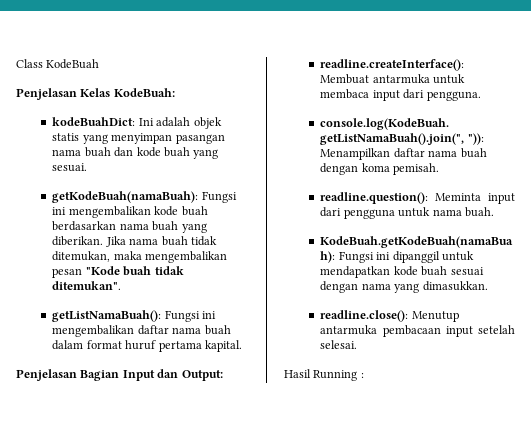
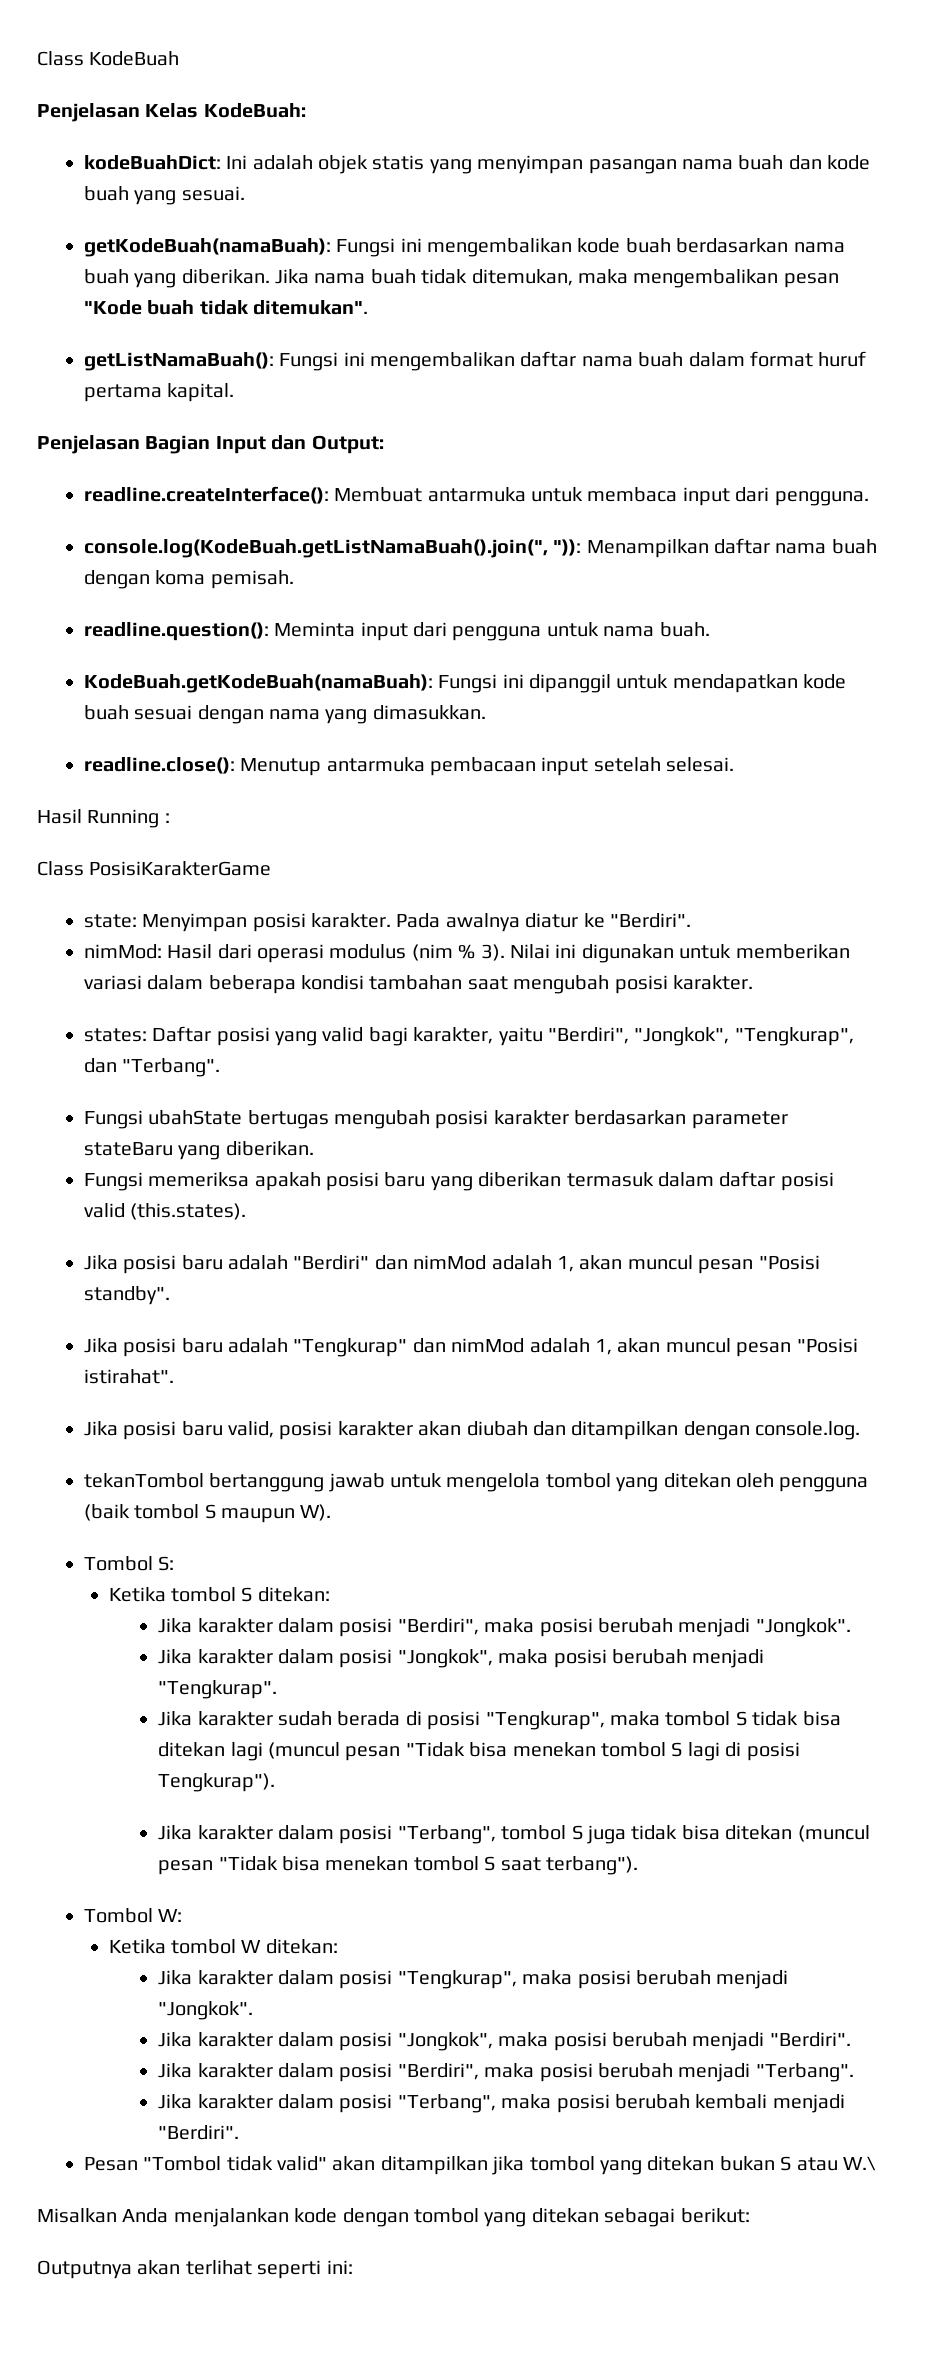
(364, 375) none -> [37,861,272,876] [83,913,692,932] [83,944,850,963] [83,975,754,994] [83,1026,854,1046] [83,1058,221,1077] [83,1110,788,1129] [83,1141,314,1160] [83,1171,834,1191] [83,1203,247,1220] [83,1255,820,1274] [83,1286,170,1305] [83,1338,858,1357] [83,1369,174,1384] [83,1421,861,1440] [83,1473,869,1492] [83,1504,332,1523] [83,1556,175,1571] [108,1587,330,1602] [158,1618,851,1637] [158,1649,765,1668] [158,1680,278,1699] [158,1711,841,1730] [158,1742,800,1761] [158,1773,276,1792] [158,1825,870,1844] [158,1856,639,1875] [83,1908,183,1923] [108,1939,338,1954] [158,1970,789,1989] [158,2001,254,2020] [158,2032,851,2051] [158,2063,854,2082] [158,2094,845,2113] [158,2125,240,2140] [83,2156,877,2175] [37,2208,750,2227] [37,2260,353,2279] // Class PosisiKarakterGame // state: Menyimpan posisi karakter. Pada awalnya diatur ke "Berdiri". // nimMod: Hasil dari operasi modulus (nim % 3). Nilai ini digunakan untuk memberikan variasi dalam beberapa kondisi tambahan saat mengubah posisi karakter. // states: Daftar posisi yang valid bagi karakter, yaitu "Berdiri", "Jongkok", "Tengkurap", dan "Terbang". // Fungsi ubahState bertugas mengubah posisi karakter berdasarkan parameter stateBaru yang diberikan. // Fungsi memeriksa apakah posisi baru yang diberikan termasuk dalam daftar posisi valid (this.states). // Jika posisi baru adalah "Berdiri" dan nimMod adalah 1, akan muncul pesan "Posisi standby". // Jika posisi baru adalah "Tengkurap" dan nimMod adalah 1, akan muncul pesan "Posisi istirahat". // Jika posisi baru valid, posisi karakter akan diubah dan ditampilkan dengan console.log. // tekanTombol bertanggung jawab untuk mengelola tombol yang ditekan oleh pengguna (baik tombol S maupun W). // Tombol S: // Ketika tombol S ditekan: // Jika karakter dalam posisi "Berdiri", maka posisi berubah menjadi "Jongkok". // Jika karakter dalam posisi "Jongkok", maka posisi berubah menjadi "Tengkurap". // Jika karakter sudah berada di posisi "Tengkurap", maka tombol S tidak bisa ditekan lagi (muncul pesan "Tidak bisa menekan tombol S lagi di posisi Tengkurap"). // Jika karakter dalam posisi "Terbang", tombol S juga tidak bisa ditekan (muncul pesan "Tidak bisa menekan tombol S saat terbang"). // Tombol W: // Ketika tombol W ditekan: // Jika karakter dalam posisi "Tengkurap", maka posisi berubah menjadi "Jongkok". // Jika karakter dalam posisi "Jongkok", maka posisi berubah menjadi "Berdiri". // Jika karakter dalam posisi "Berdiri", maka posisi berubah menjadi "Terbang". // Jika karakter dalam posisi "Terbang", maka posisi berubah kembali menjadi "Berdiri". // Pesan "Tombol tidak valid" akan ditampilkan jika tombol yang ditekan bukan S atau W.\ // Misalkan Anda menjalankan kode dengan tombol yang ditekan sebagai berikut: // Outputnya akan terlihat seperti ini:

